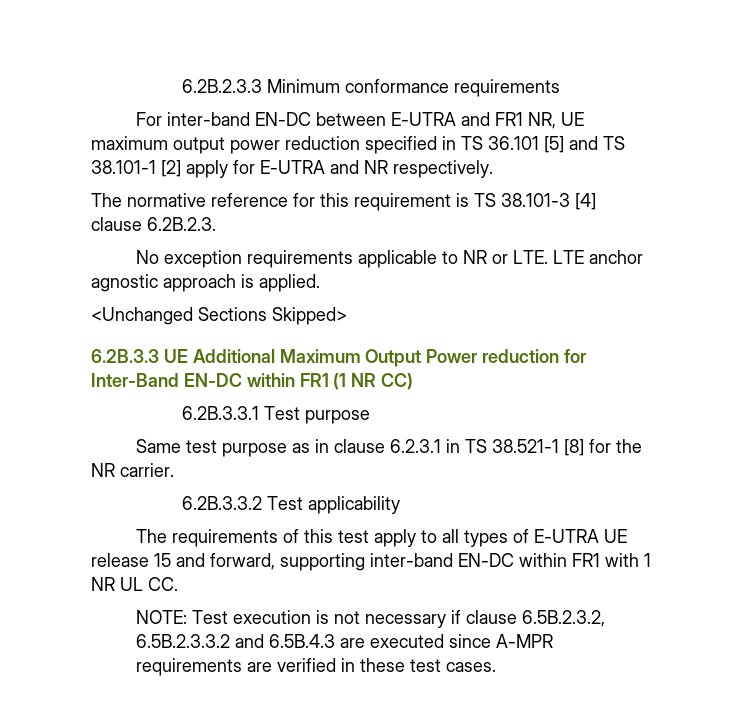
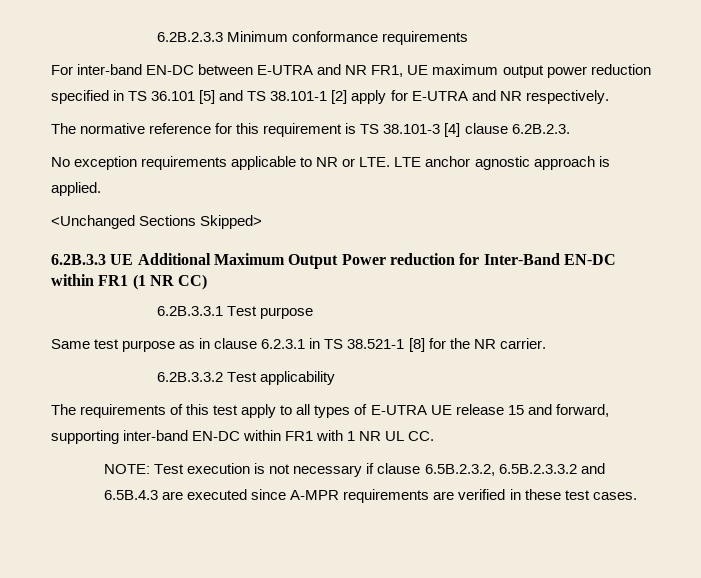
[494,112,556,129] FR1 NR, -> [345,65,404,77] NR FR1,

